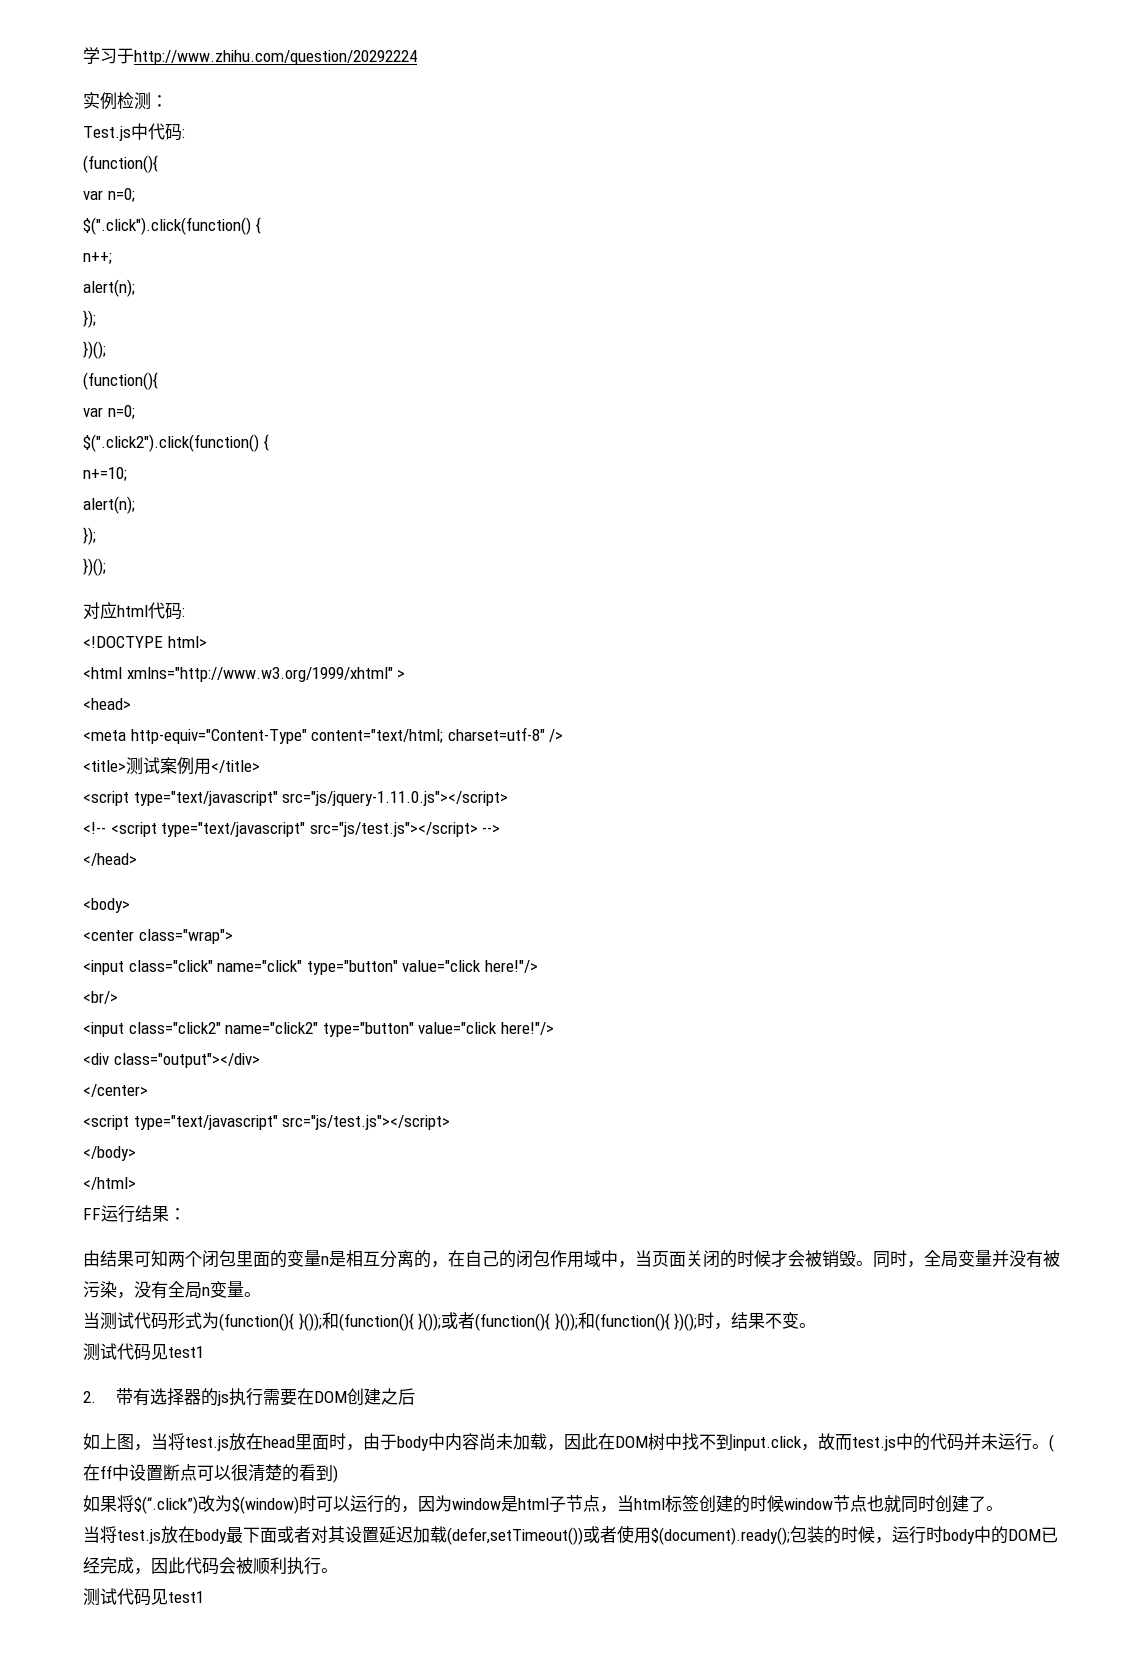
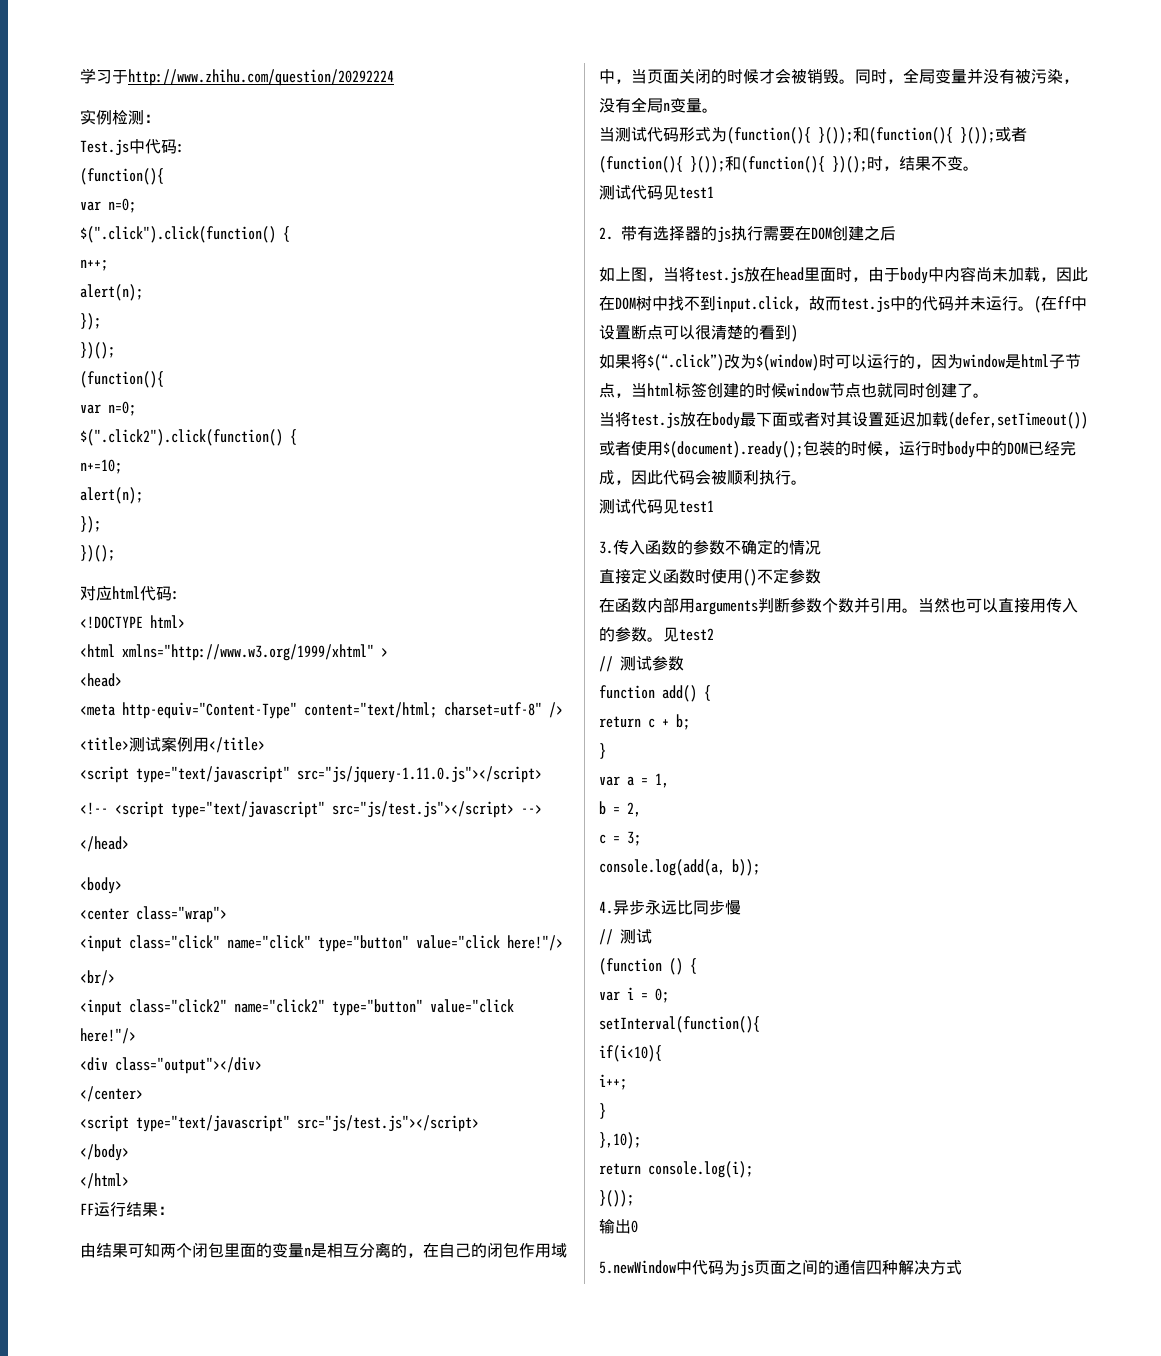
(204, 1597) none -> [599,539,821,555] [599,568,821,586] [599,597,1078,615] [599,627,714,642] [599,656,684,672] [599,685,711,702] [599,714,690,730] [599,743,606,759] [599,773,669,788] [599,801,641,817] [599,831,641,846] [599,859,760,876] [599,899,741,915] [599,929,652,945] [599,958,697,975] [599,987,669,1003] [599,1016,760,1033] [599,1045,662,1062] [599,1074,627,1090] [599,1103,606,1119] [599,1132,641,1149] [599,1161,753,1178] [599,1190,634,1207] [599,1219,638,1234] [599,1259,962,1277] // 3.传入函数的参数不确定的情况 // 直接定义函数时使用()不定参数 // 在函数内部用arguments判断参数个数并引用。当然也可以直接用传入的参数。见test2 // // 测试参数 // function add() { // return c + b; // } // var a = 1, // b = 2, // c = 3; // console.log(add(a, b)); // 4.异步永远比同步慢 // // 测试 // (function () { // var i = 0; // setInterval(function(){ // if(i<10){ // i++; // } // },10); // return console.log(i); // }()); // 输出0 // 5.newWindow中代码为js页面之间的通信四种解决方式

